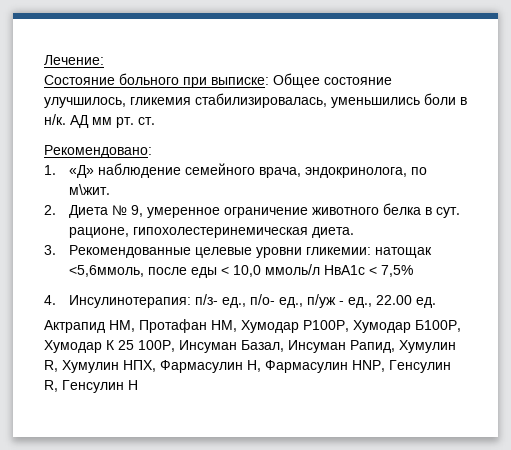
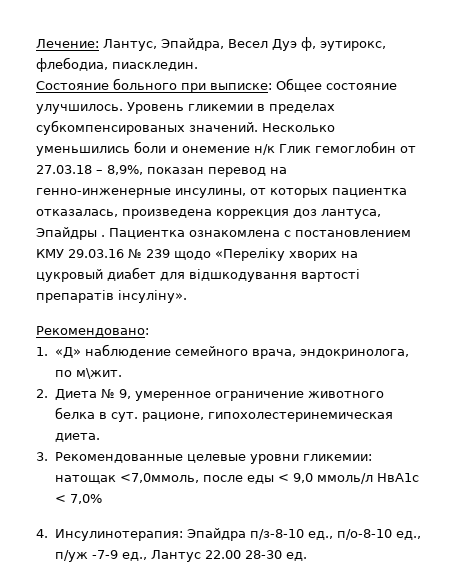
(104, 60) none -> [103,37,386,51] [36,57,198,72] Лантус, Эпайдра, Весел Дуэ ф, эутирокс, флебодиа, пиаскледин.
[44,93,467,108] [44,114,155,128] улучшилось, гликемия стабилизировалась, уменьшились боли в н/к. АД мм рт. ст. -> [36,102,335,114] [36,120,335,135] [36,141,416,156] [36,165,287,177] [36,188,407,198] [36,209,381,219] [36,227,411,240] [36,248,358,261] [36,267,360,282] [36,290,187,303] улучшилось. Уровень гликемии в пределах субкомпенсированых значений. Несколько уменьшились боли и онемение н/к Глик гемоглобин от 27.03.18 – 8,9%, показан перевод на генно-инженерные инсулины, от которых пациентка отказалась, произведена коррекция доз лантуса, Эпайдры . Пациентка ознакомлена с постановлением КМУ 29.03.16 № 239 щодо «Перелiку хворих на цукровый диабет для вiдшкодування вартостi препаратiв iнсулiну».
[69,265,145,277] <5,6ммоль, -> [119,473,199,483] <7,0ммоль,
[233,265,262,277] 10,0 -> [292,473,313,483] 9,0
[381,265,414,277] 7,5% -> [69,494,102,504] 7,0%
[195,294,437,308] [44,319,461,333] [44,340,456,353] [44,360,451,373] [44,380,138,393] п/з- ед., п/о- ед., п/уж - ед., 22.00 ед. // Актрапид НМ, Протафан НМ, Хумодар Р100Р, Хумодар Б100Р, Хумодар К 25 100Р, Инсуман Базал, Инсуман Рапид, Хумулин R, Хумулин НПХ, Фармасулин Н, Фармасулин НNР, Генсулин R, Генсулин Н -> [186,528,421,541] [54,550,307,562] Эпайдра п/з-8-10 ед., п/о-8-10 ед., п/уж -7-9 ед., Лантус 22.00 28-30 ед.

